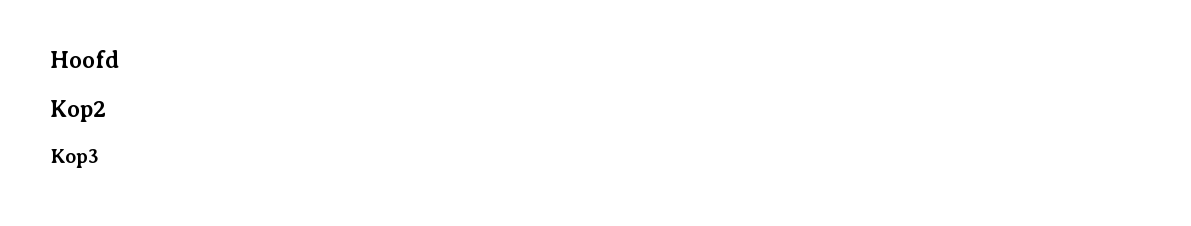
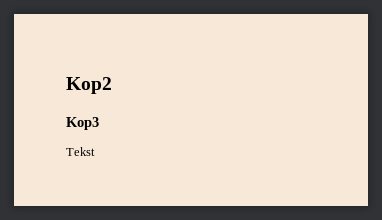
[50,50,119,68] Hoofd // -> (66, 85) none
(99, 158) none -> [66,147,95,156] // Tekst

